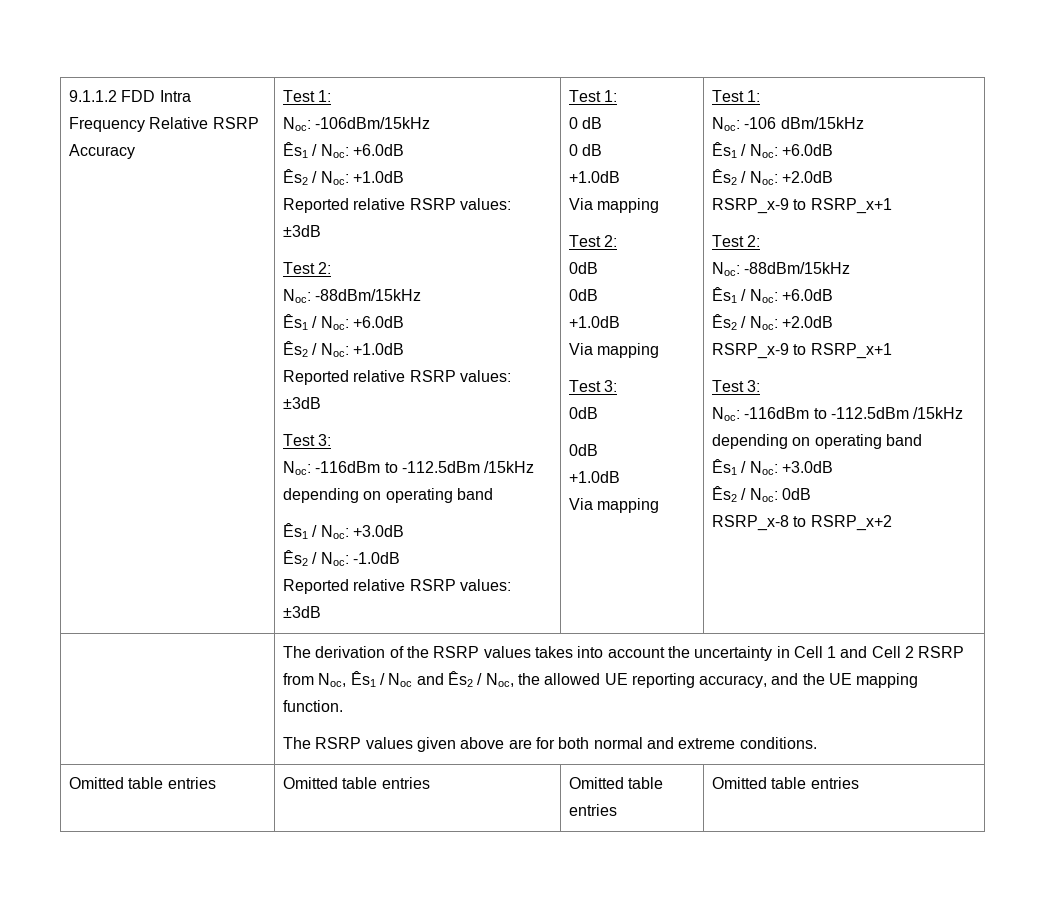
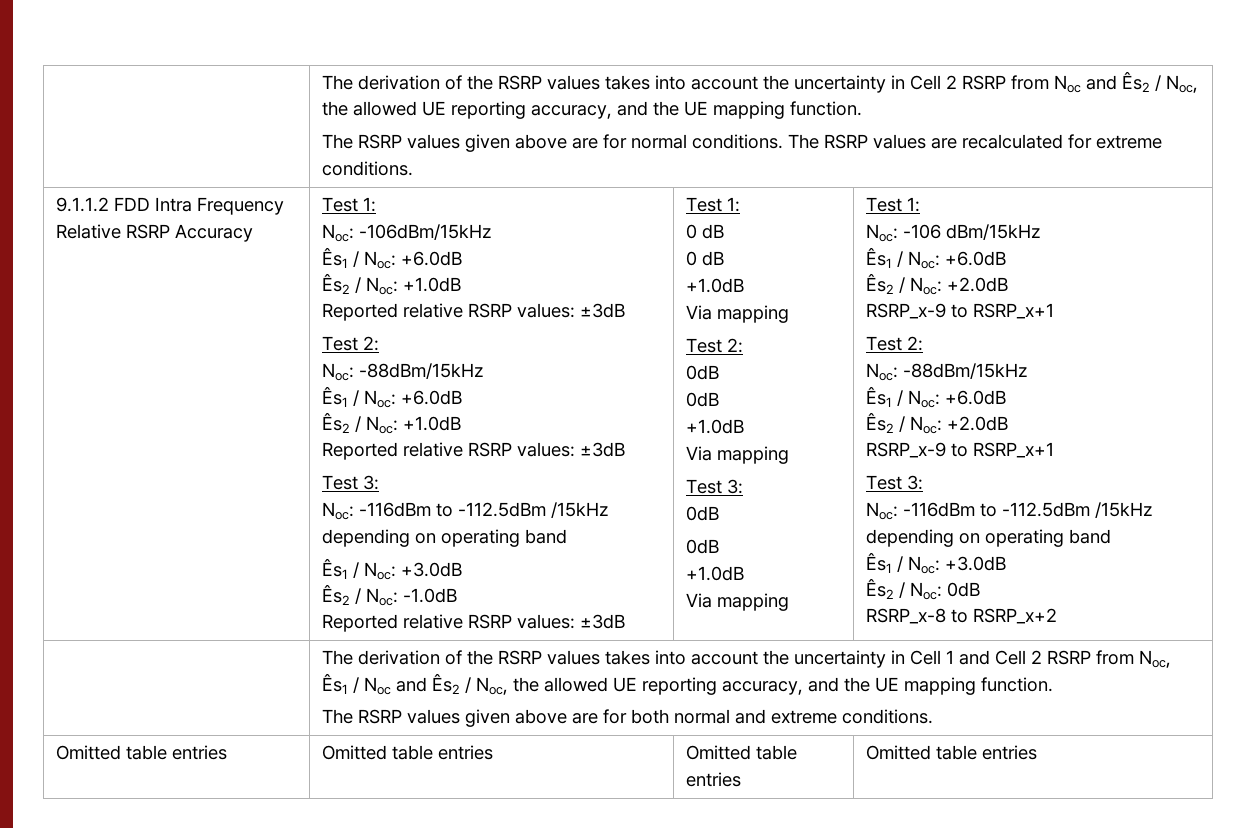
(68, 96) none -> [322,71,1199,93] [322,101,863,119] [322,134,1163,152] [322,161,414,176] | The derivation of the RSRP values takes into account the uncertainty in Cell 2 RSRP from Noc and Ês2 / Noc, the allowed UE reporting accuracy, and the UE mapping function. // The RSRP values given above are for normal conditions. The RSRP values are recalculated for extreme conditions. //

